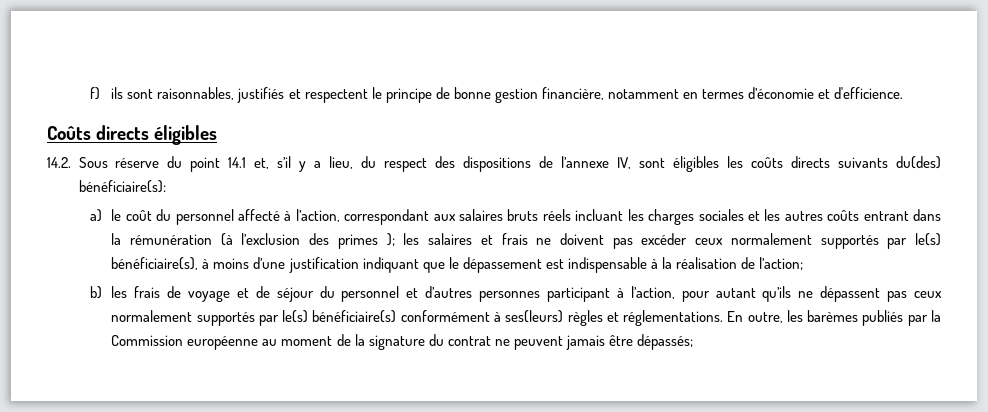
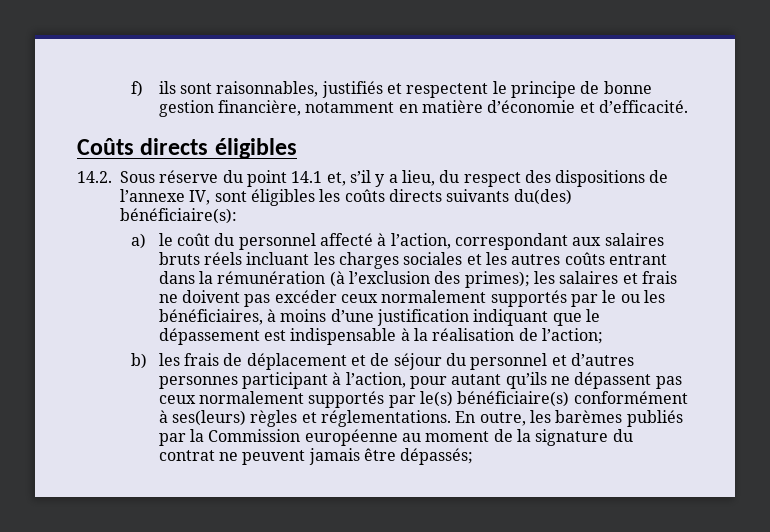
[702,89,745,99] termes -> [421,100,483,113] matière
[834,87,904,99] d'efficience. -> [598,100,688,113] d’efficacité.
[337,233,395,249] primes ); -> [464,271,530,288] primes);
[915,233,942,246] [111,257,199,270] le(s) bénéficiaire(s), -> [602,290,665,303] [158,309,263,325] le ou les bénéficiaires,
[187,290,230,302] voyage -> [246,353,347,370] déplacement

